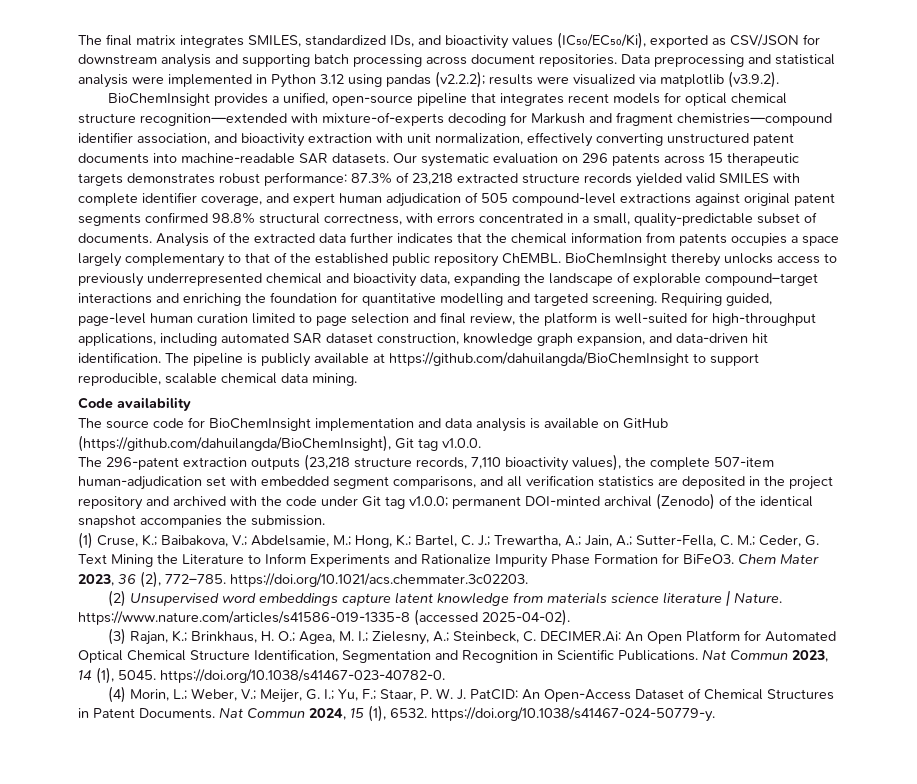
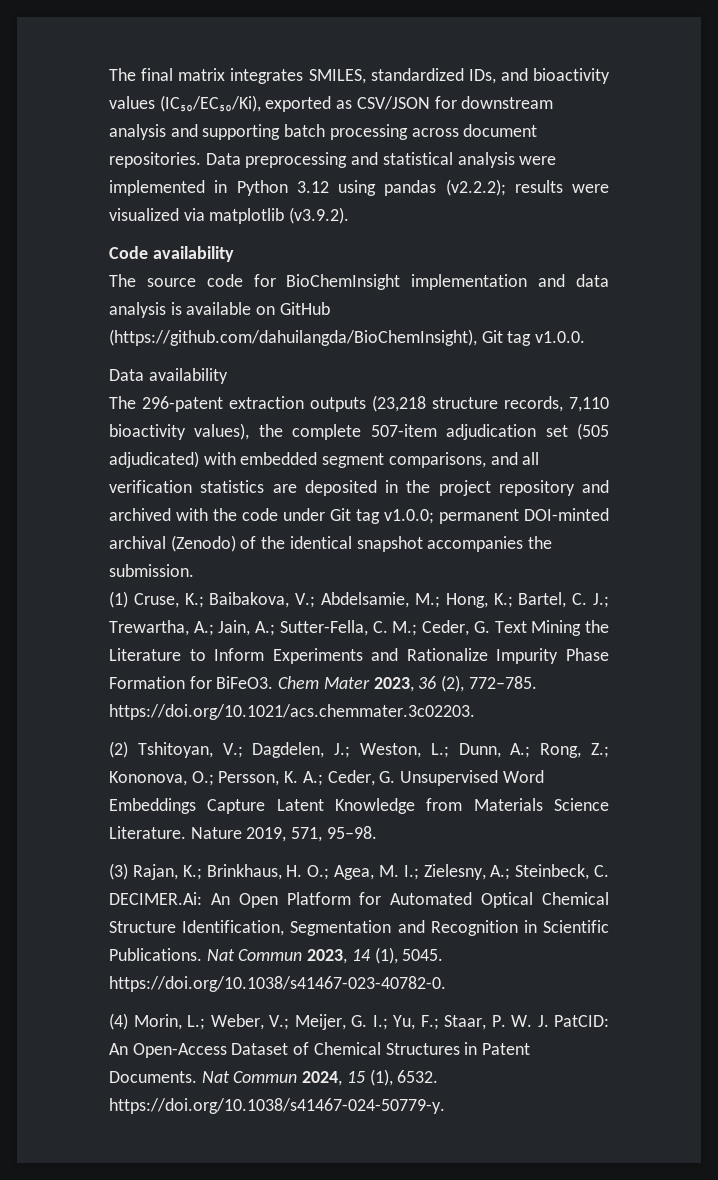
[108,92,788,106] [78,112,832,126] [78,132,794,147] [78,153,799,167] [78,172,800,187] [78,192,835,207] [78,212,817,227] [78,232,839,247] [78,252,837,267] [78,272,818,287] [78,292,772,306] [78,312,816,326] [78,333,768,346] [78,352,759,367] [78,373,357,386] // BioChemInsight provides a unified, open-source pipeline that integrates recent models for optical chemical structure recognition—extended with mixture-of-experts decoding for Markush and fragment chemistries—compound identifier association, and bioactivity extraction with unit normalization, effectively converting unstructured patent documents into machine-readable SAR datasets. Our systematic evaluation on 296 patents across 15 therapeutic targets demonstrates robust performance: 87.3% of 23,218 extracted structure records yielded valid SMILES with complete identifier coverage, and expert human adjudication of 505 compound-level extractions against original patent segments confirmed 98.8% structural correctness, with errors concentrated in a small, quality-predictable subset of documents. Analysis of the extracted data further indicates that the chemical information from patents occupies a space largely complementary to that of the established public repository ChEMBL. BioChemInsight thereby unlocks access to previously underrepresented chemical and bioactivity data, expanding the landscape of explorable compound–target interactions and enriching the foundation for quantitative modelling and targeted screening. Requiring guided, page-level human curation limited to page selection and final review, the platform is well-suited for high-throughput applications, including automated SAR dataset construction, knowledge graph expansion, and data-driven hit identification. The pipeline is publicly available at https://github.com/dahuilangda/BioChemInsight to support reproducible, scalable chemical data mining. -> (350, 215) none
(481, 443) none -> [109,368,228,384] // Data availability
[78,476,226,490] human-adjudication set -> [446,423,610,440] [109,451,199,468] adjudication set (505 adjudicated)
[130,590,783,606] [78,609,570,626] Unsupervised word embeddings capture latent knowledge from materials science literature | Nature. https://www.nature.com/articles/s41586-019-1335-8 (accessed 2025-04-02). -> [137,742,609,758] [109,770,544,786] [109,798,609,814] [109,826,377,842] Tshitoyan, V.; Dagdelen, J.; Weston, L.; Dunn, A.; Rong, Z.; Kononova, O.; Persson, K. A.; Ceder, G. Unsupervised Word Embeddings Capture Latent Knowledge from Materials Science Literature. Nature 2019, 571, 95–98.

